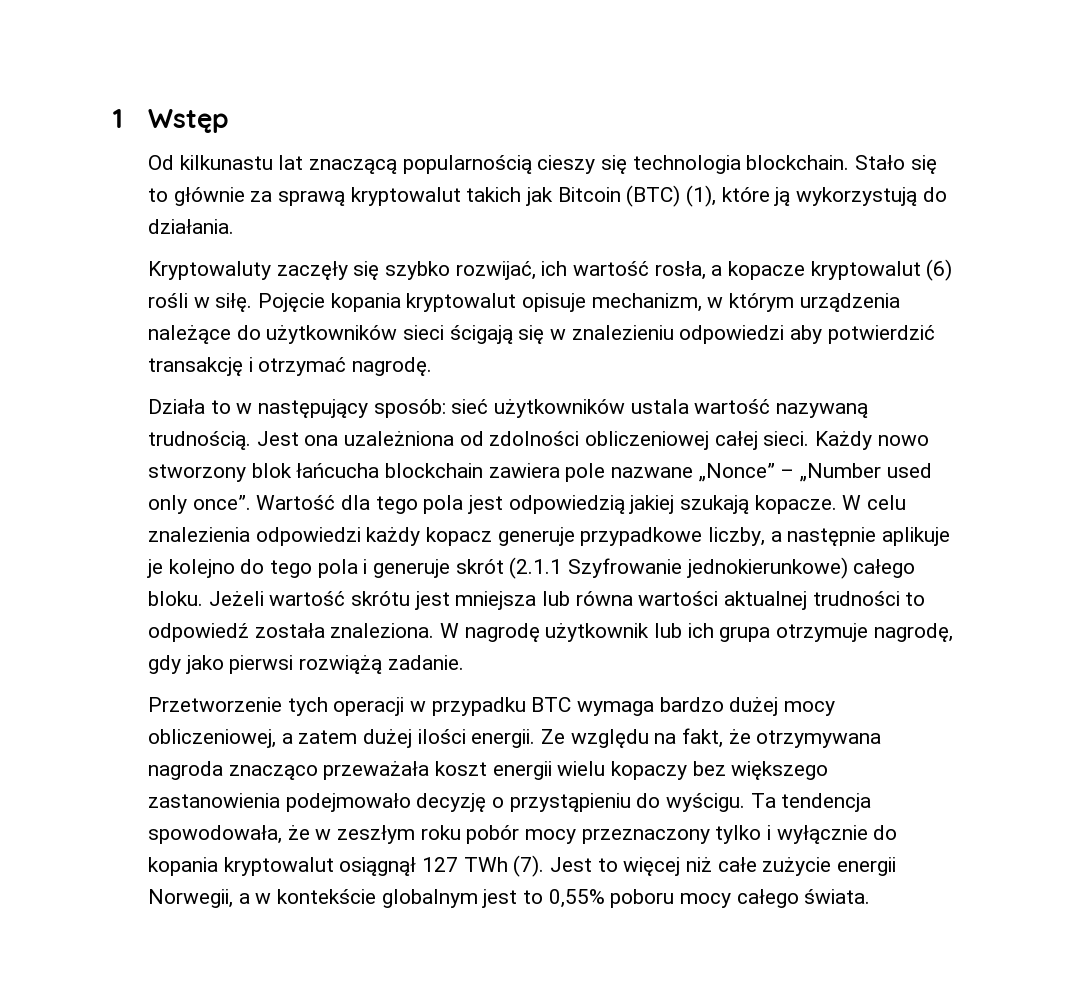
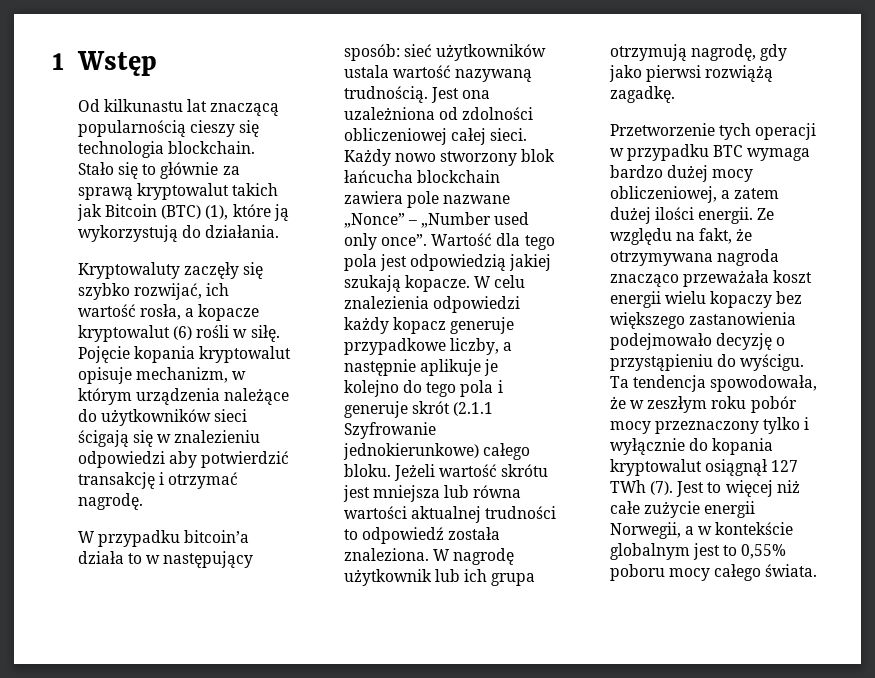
[147,399,205,414] Działa -> [77,530,250,547] [77,551,124,564] W przypadku bitcoin’a działa
[775,623,868,642] otrzymuje -> [609,44,687,61] otrzymują
[387,655,464,670] zadanie. -> [609,86,675,103] zagadkę.

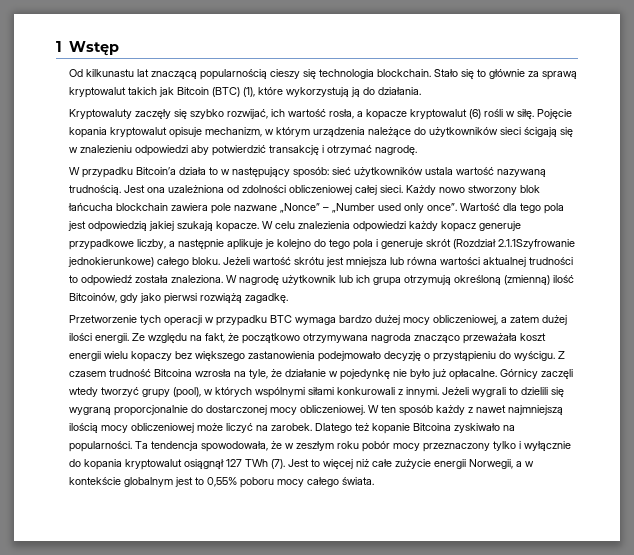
[273,204,289,221] [77,225,178,242] ją wykorzystują -> [286,87,361,97] wykorzystują ją
[184,530,250,543] bitcoin’a -> [136,167,177,175] Bitcoin’a
[453,402,494,416] [343,422,436,439] (2.1.1 Szyfrowanie -> [453,239,576,249] (Rozdział 2.1.1Szyfrowanie
[691,44,757,61] nagrodę, -> [454,275,575,285] [69,293,118,303] określoną (zmienną) ilość Bitcoinów,
(753, 234) none -> [242,333,301,344] początkowo
(805, 362) none -> [558,351,566,359] [69,369,574,380] [69,387,565,398] [69,405,564,416] [69,423,516,434] [69,441,133,452] Z czasem trudność Bitcoina wzrosła na tyle, że działanie w pojedynkę nie było już opłacalne. Górnicy zaczęli wtedy tworzyć grupy (pool), w których wspólnymi siłami konkurowali z innymi. Jeżeli wygrali to dzielili się wygraną proporcjonalnie do dostarczonej mocy obliczeniowej. W ten sposób każdy z nawet najmniejszą ilością mocy obliczeniowej może liczyć na zarobek. Dlatego też kopanie Bitcoina zyskiwało na popularności.

